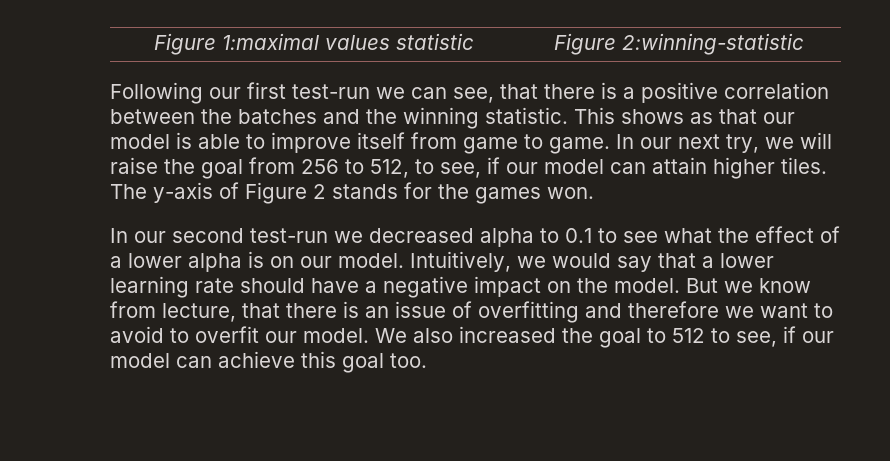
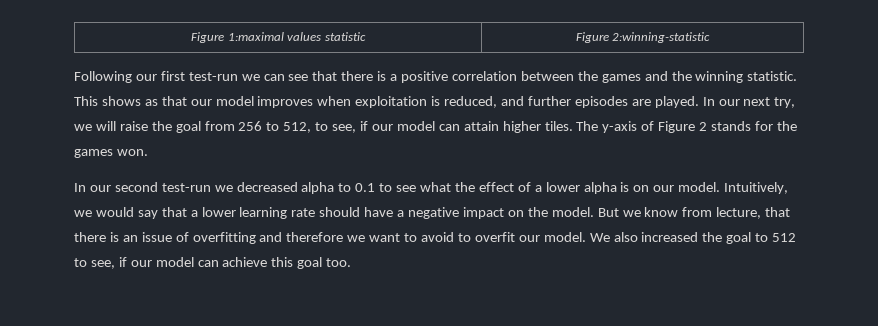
[453,87,494,103] see, -> [288,74,309,81] see
[238,109,317,124] batches -> [601,74,641,83] games
[176,132,610,154] is able to improve itself from game to game. -> [257,96,699,108] improves when exploitation is reduced, and further episodes are played.

